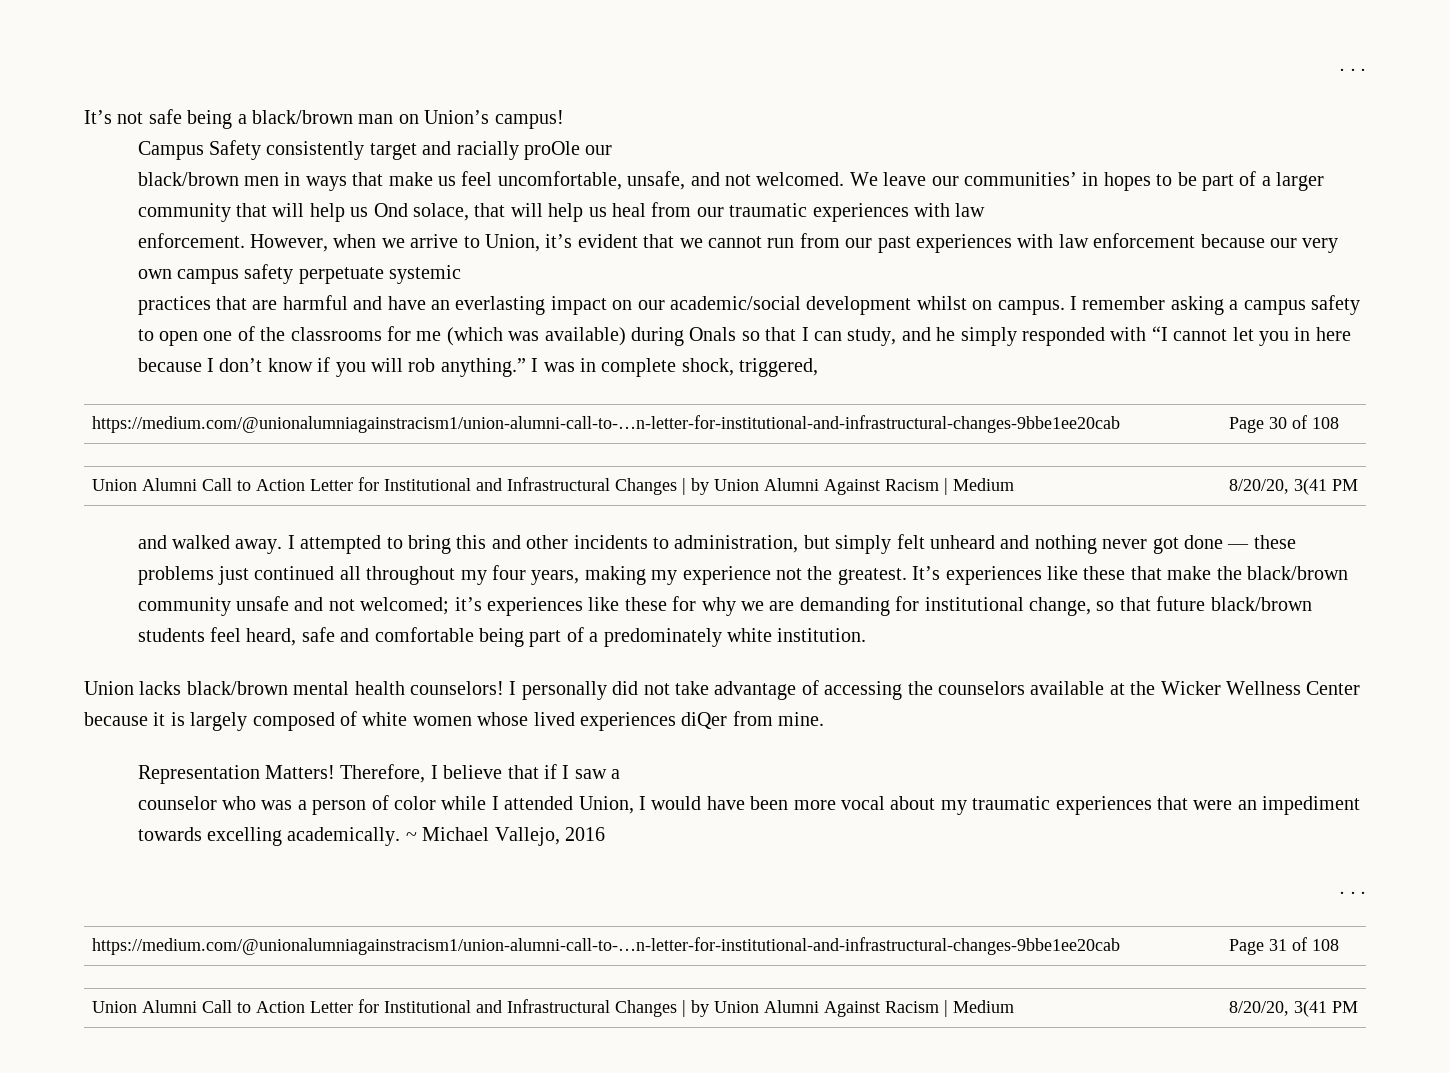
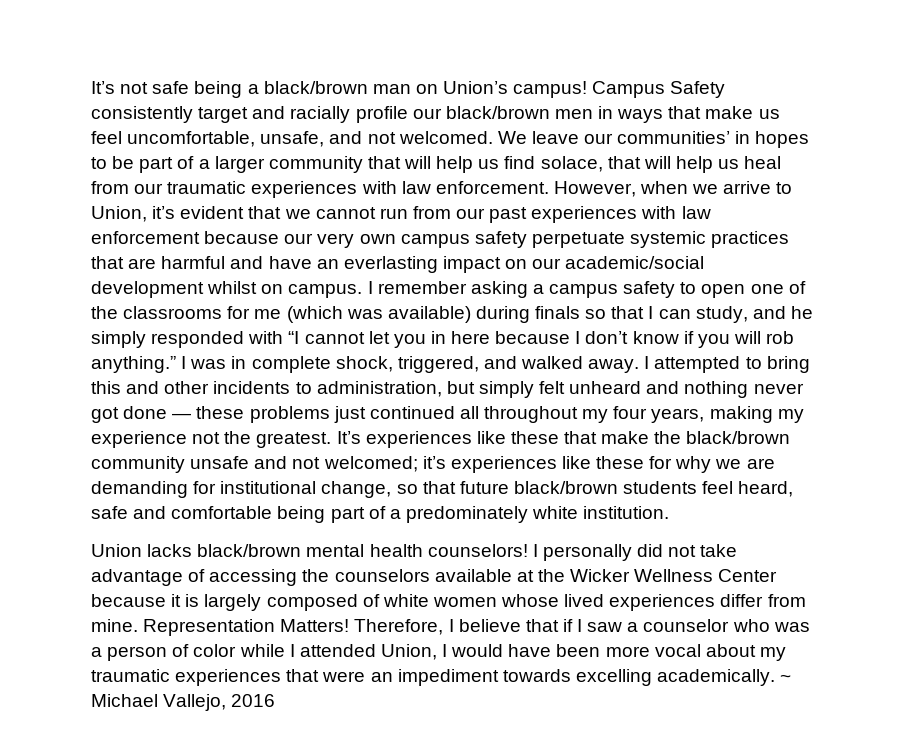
[1340,68,1367,71] . . . // -> (91, 87) none
(564, 119) // -> (588, 89) none
[523,141,613,160] proOle our // -> [355,106,442,123] profile our
[373,203,408,217] Ond -> [504,156,536,169] find
(986, 210) // -> (431, 187) none
(462, 274) // -> (707, 239) none
[689,327,737,341] Onals -> [535,306,581,319] finals
[92,415,1121,433] [1229,415,1340,433] [92,477,1015,495] [1228,478,1358,495] // https://medium.com/@unionalumniagainstracism1/union-alumni-call-to-…n-letter-for-institutional-and-infrastructural-changes-9bbe1ee20cab | Page 30 of 108 // Union Alumni Call to Action Letter for Institutional and Infrastructural Changes | by Union Alumni Against Racism | Medium | 8/20/20, 3(41 PM // -> (479, 364) none
[681,712,728,729] diQer -> [720,594,764,607] differ
(825, 719) // -> (138, 625) none
(621, 774) // -> (639, 627) none
[1340,891,1367,894] [92,937,1121,955] [1229,937,1340,955] [92,999,1015,1017] [1228,1000,1358,1017] // . . . // https://medium.com/@unionalumniagainstracism1/union-alumni-call-to-…n-letter-for-institutional-and-infrastructural-changes-9bbe1ee20cab | Page 31 of 108 // Union Alumni Call to Action Letter for Institutional and Infrastructural Changes | by Union Alumni Against Racism | Medium | 8/20/20, 3(41 PM -> (276, 700) none

